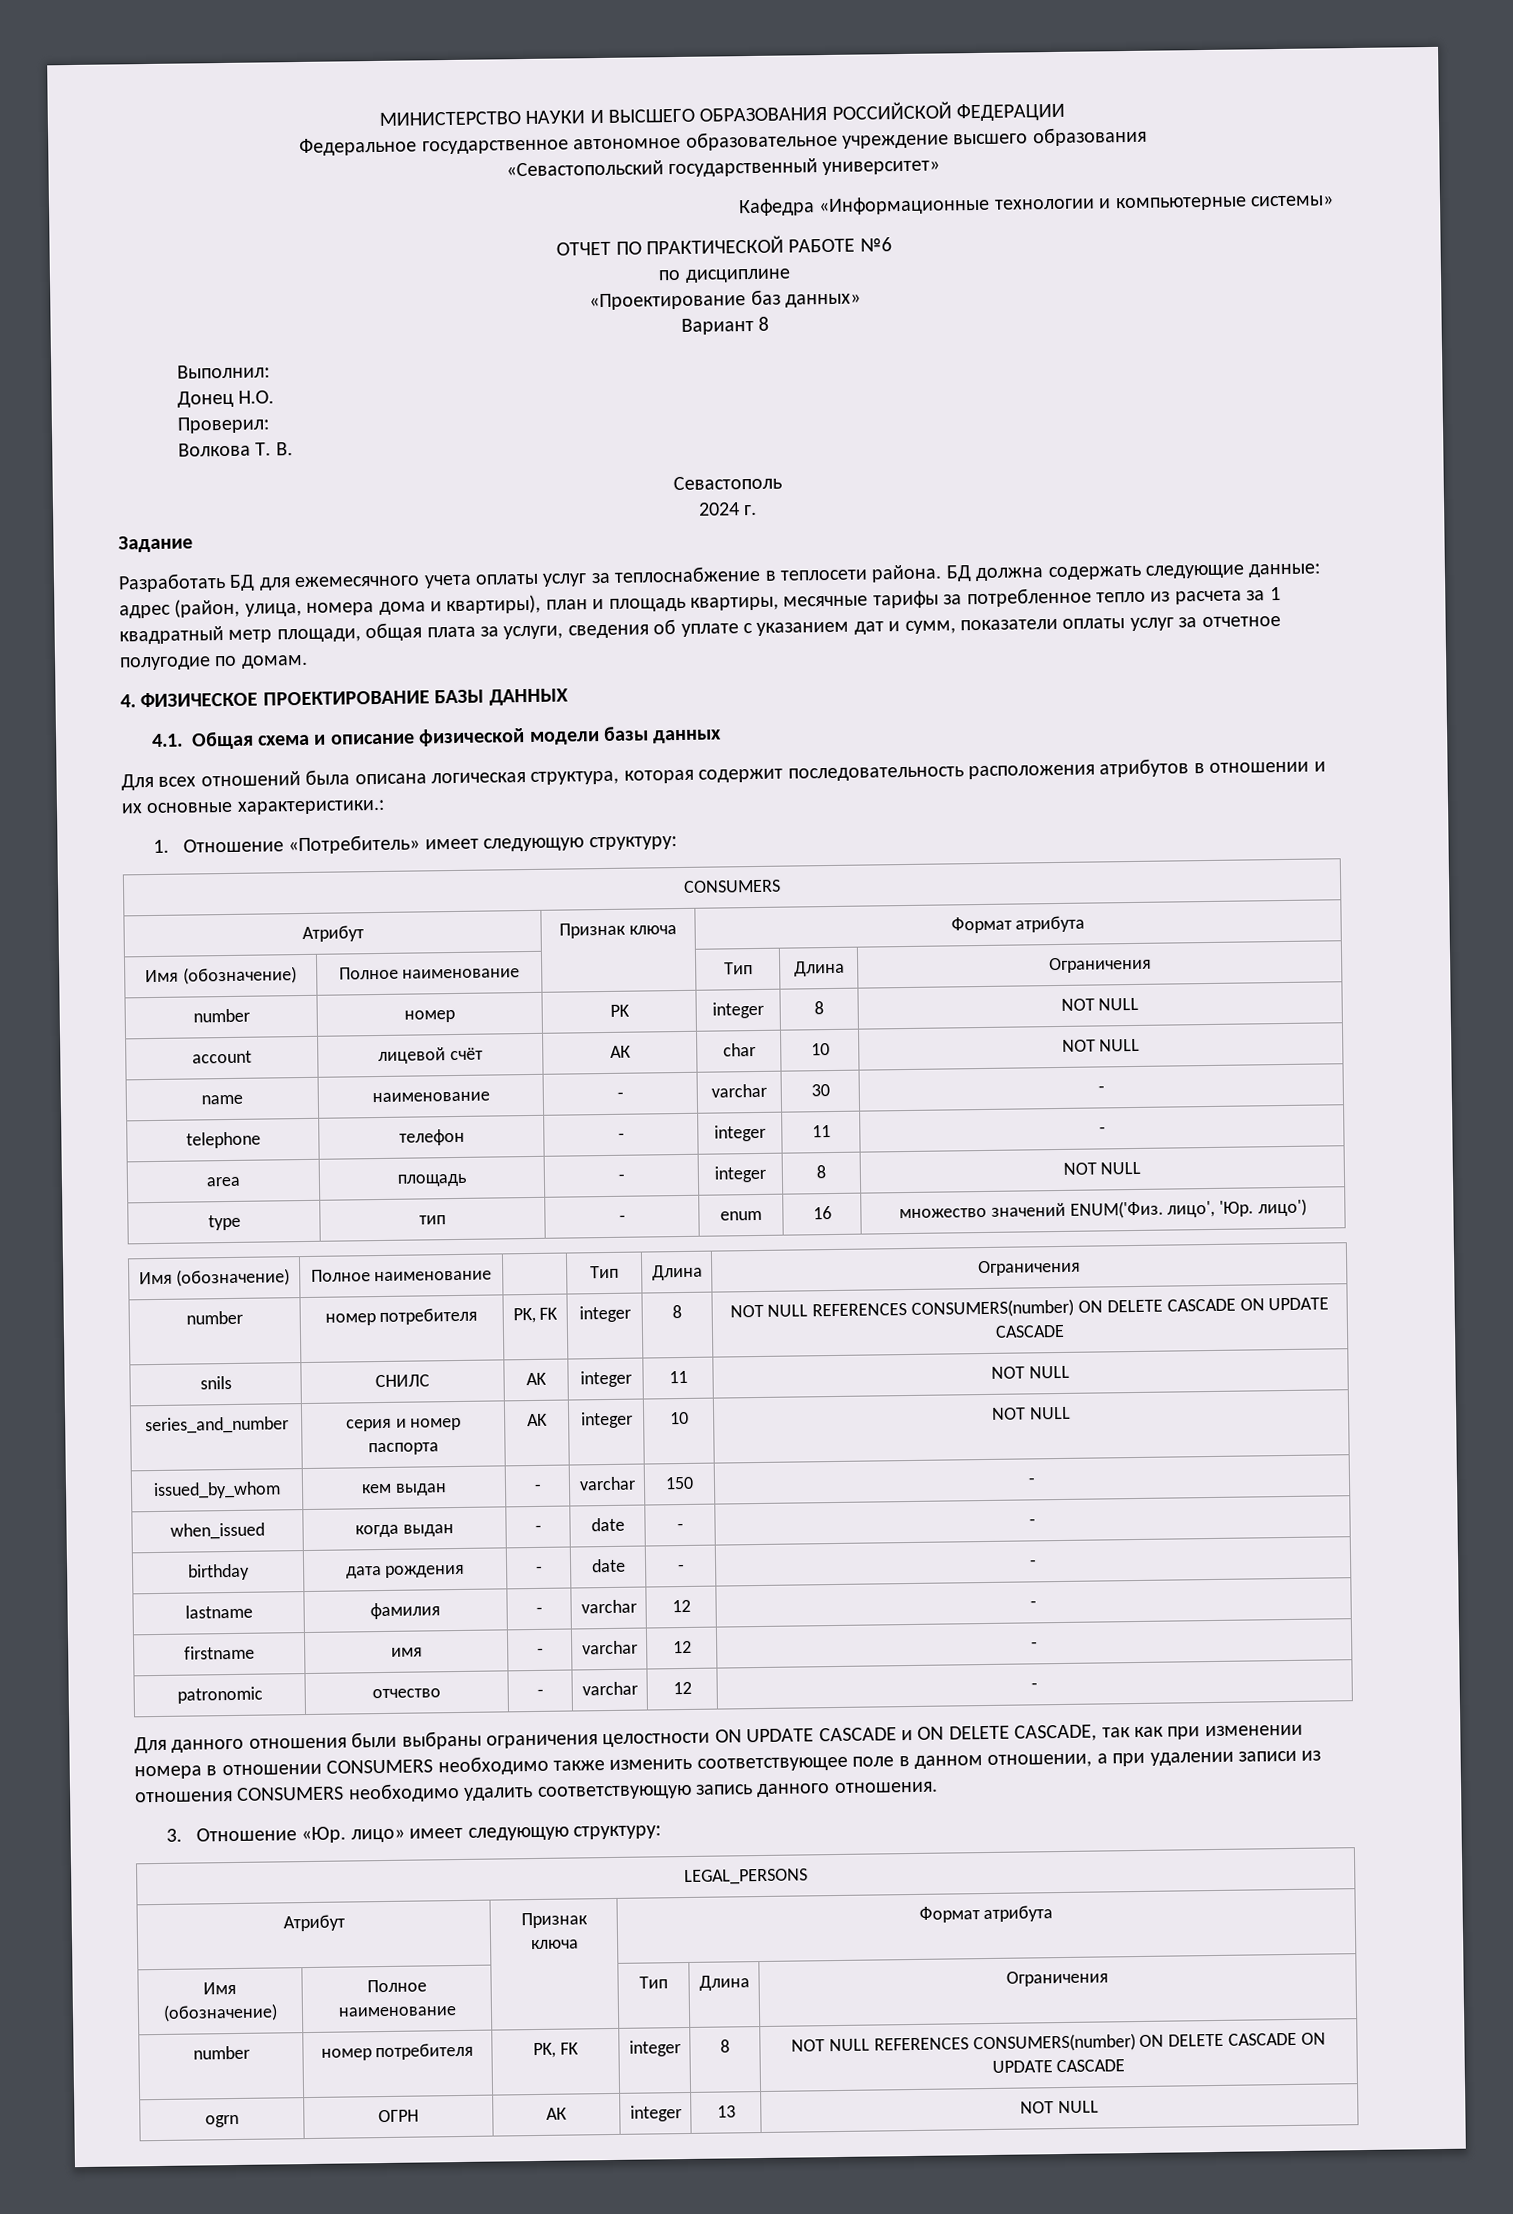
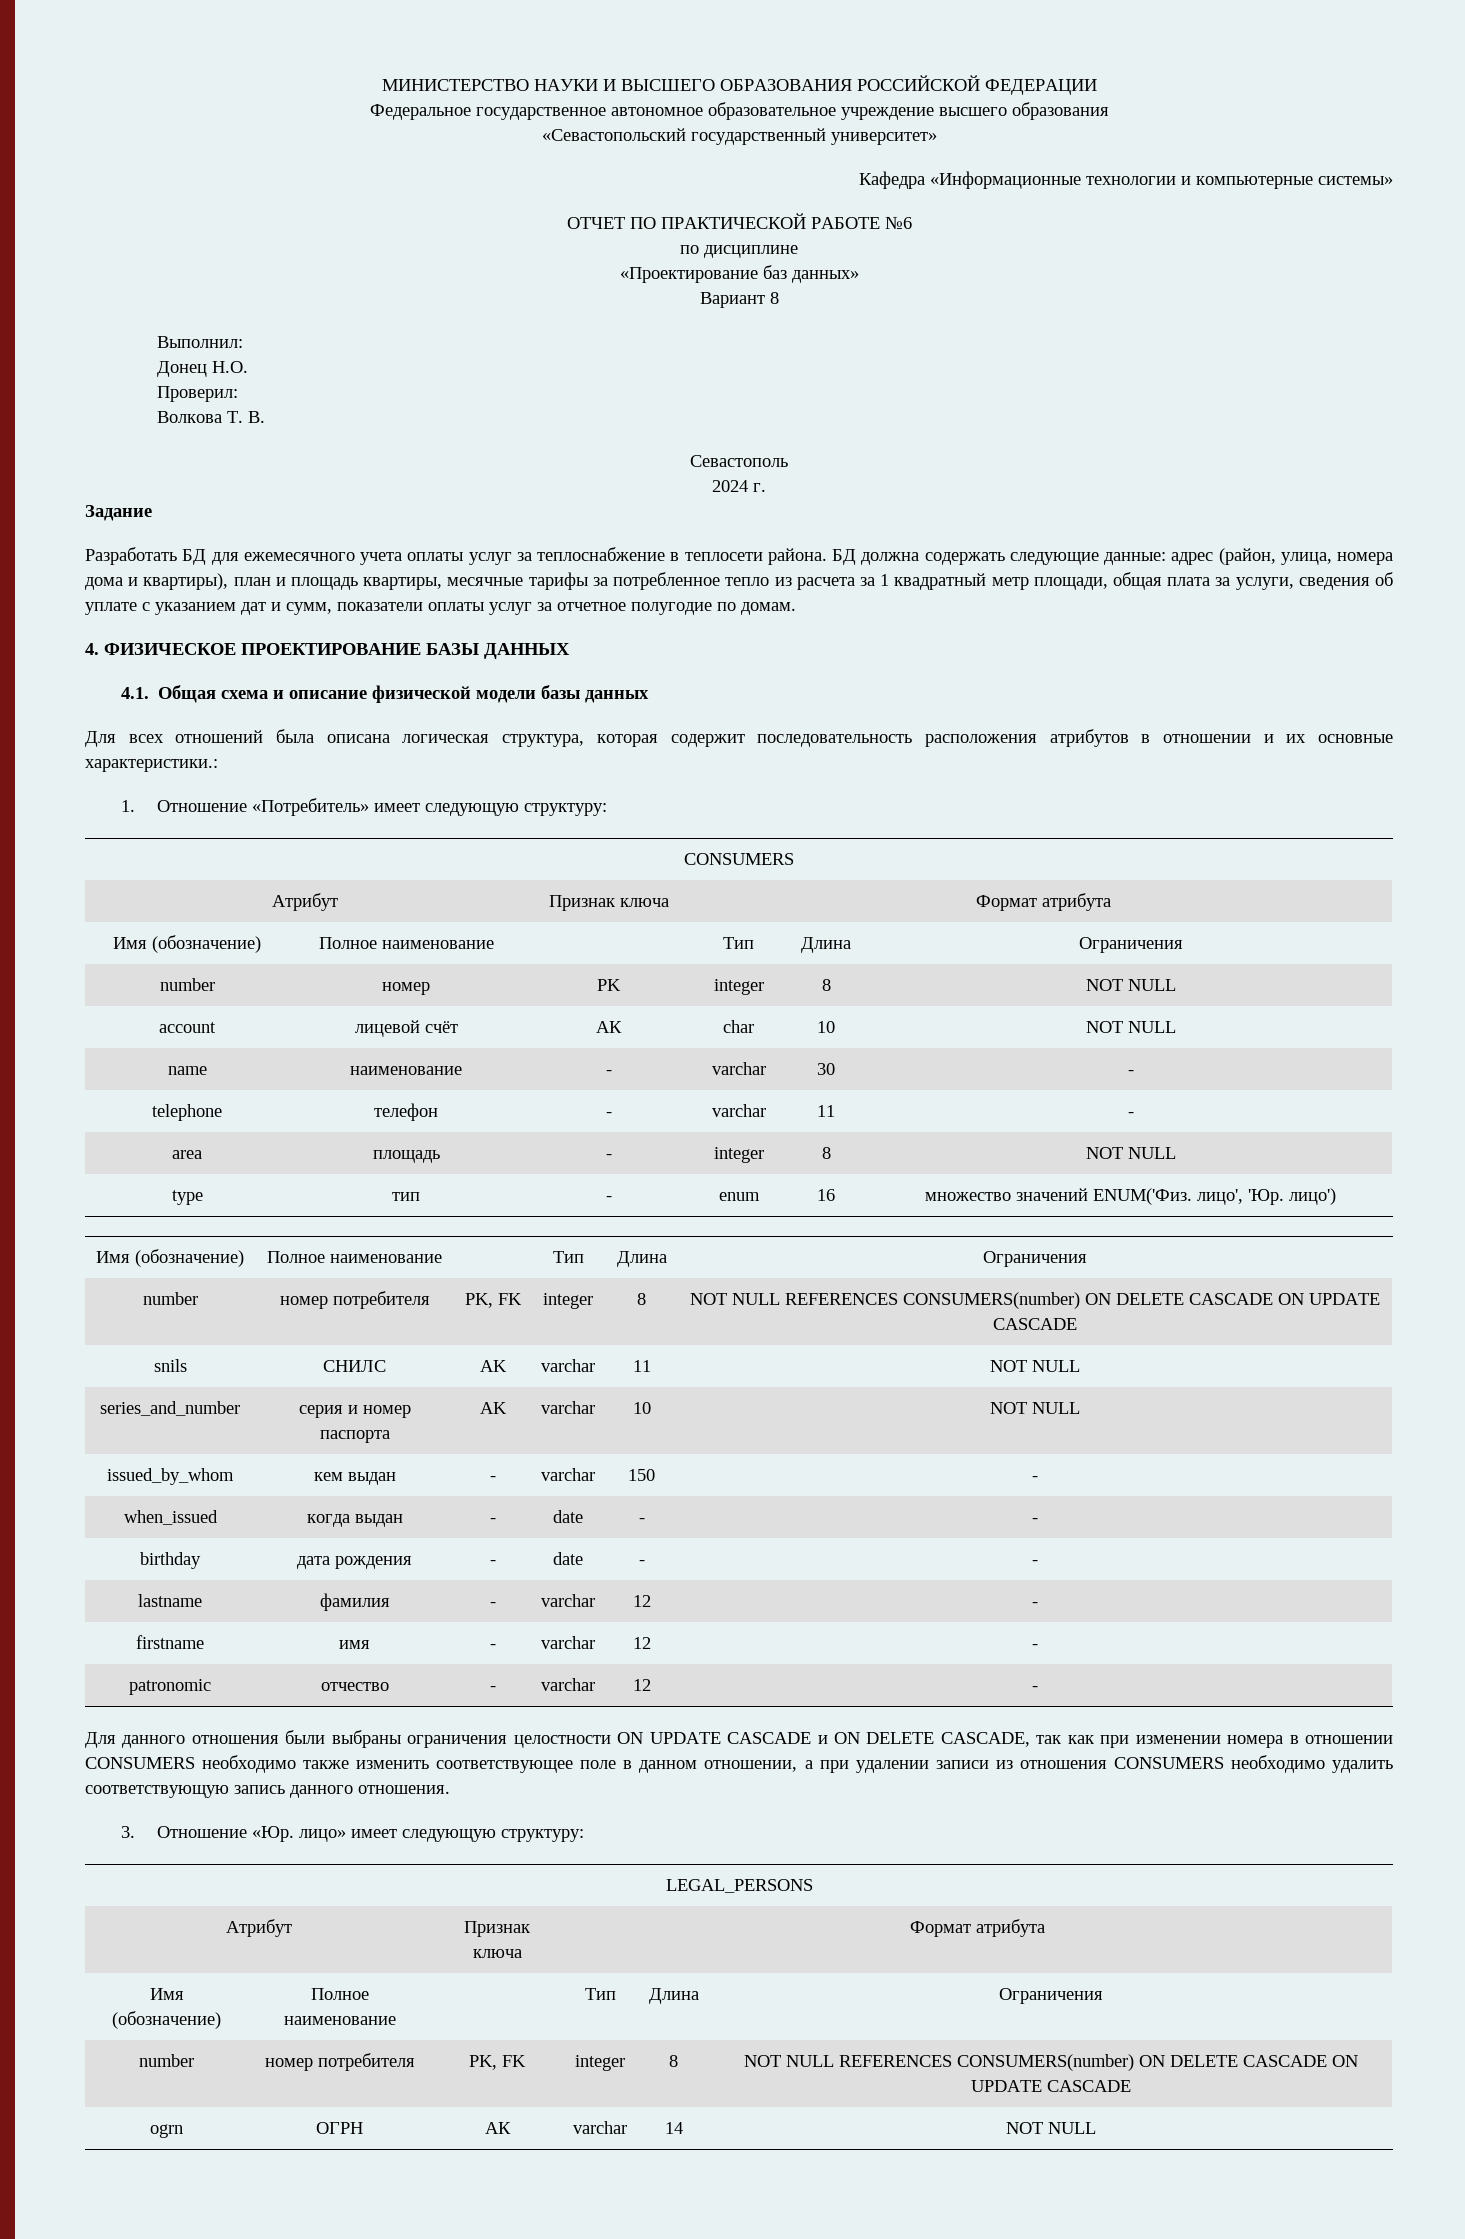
[714,1124,766,1142] integer -> [711,1104,766,1117] varchar
[579,1370,632,1388] integer -> [541,1359,595,1372] varchar
[580,1411,633,1429] integer -> [541,1401,595,1414] varchar
[629,2105,682,2122] [716,2105,736,2118] integer | 13 -> [573,2121,627,2134] [664,2122,683,2134] varchar | 14

